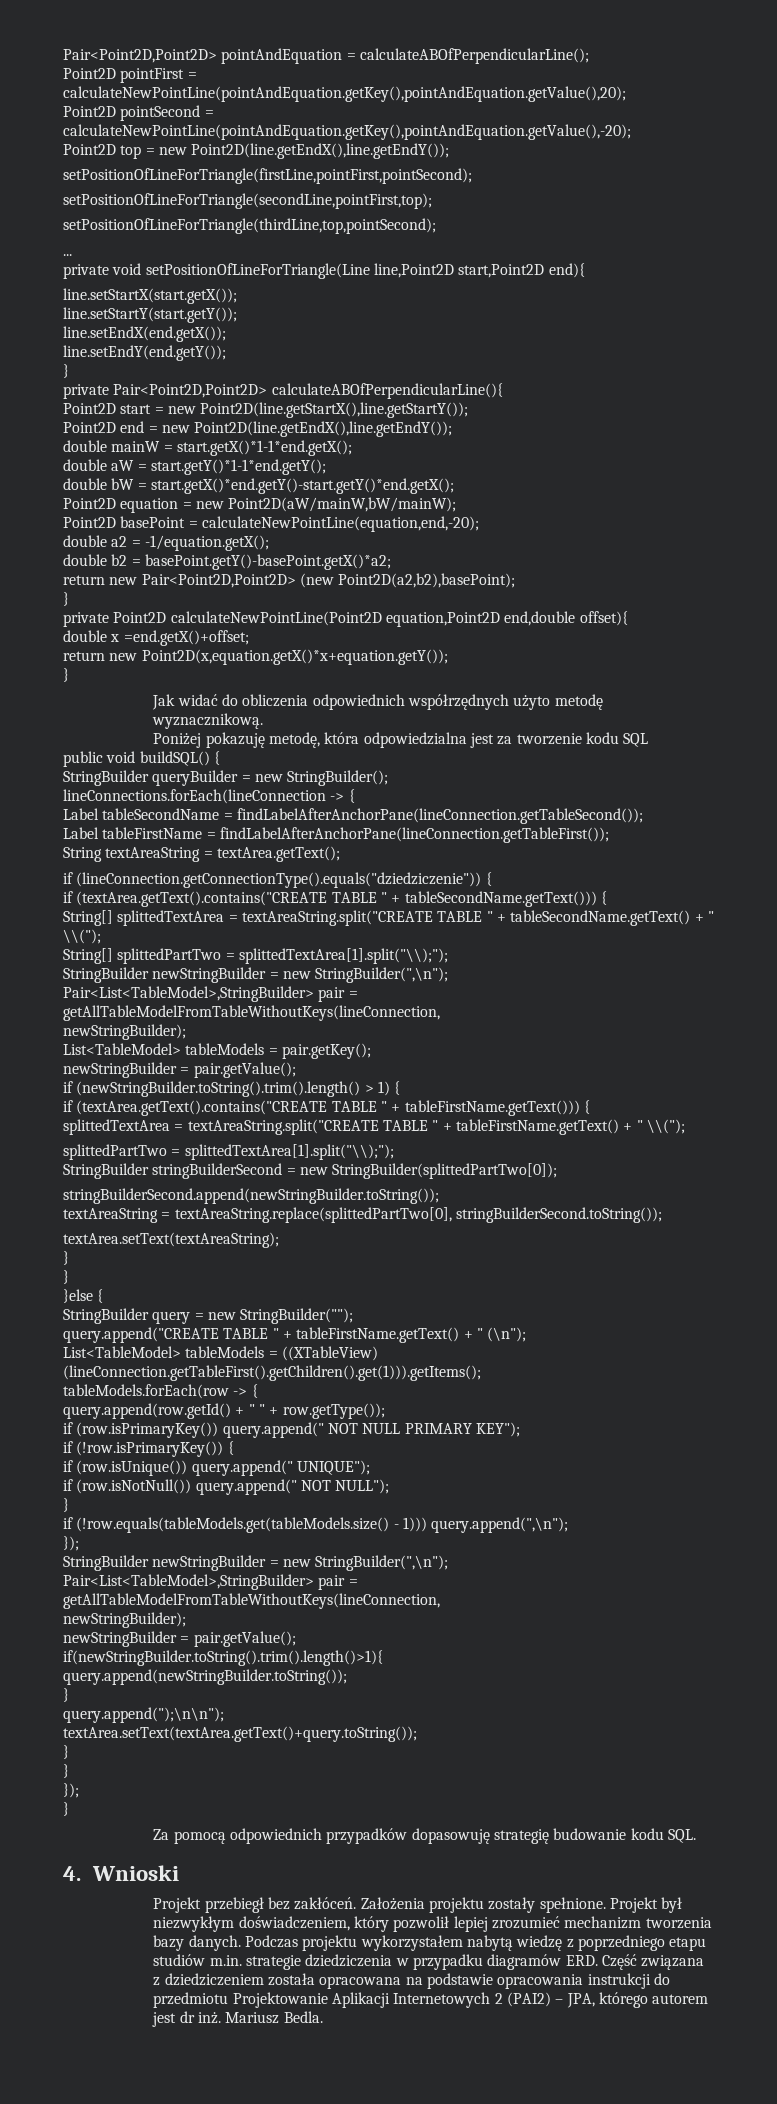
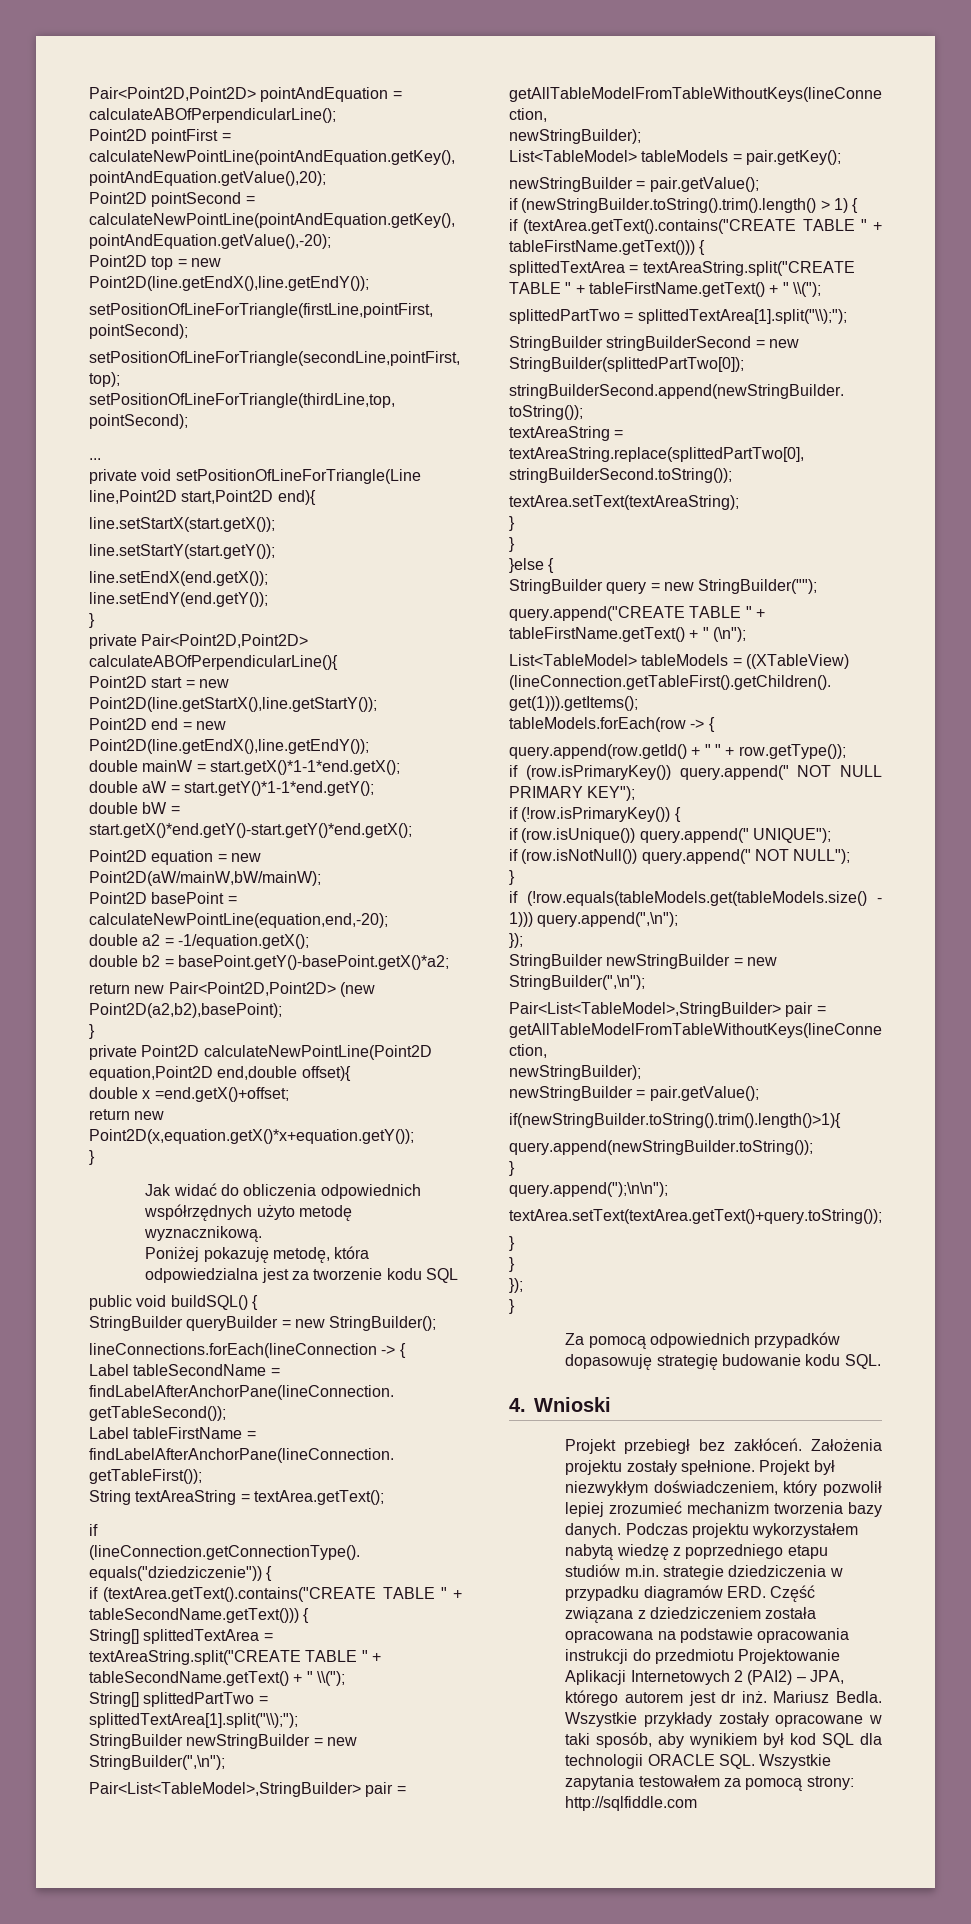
(323, 2017) none -> [565,1712,882,1727] [565,1732,882,1748] [565,1754,832,1769] [565,1775,854,1791] [565,1796,698,1811] Wszystkie przykłady zostały opracowane w taki sposób, aby wynikiem był kod SQL dla technologii ORACLE SQL. Wszystkie zapytania testowałem za pomocą strony: http://sqlfiddle.com

